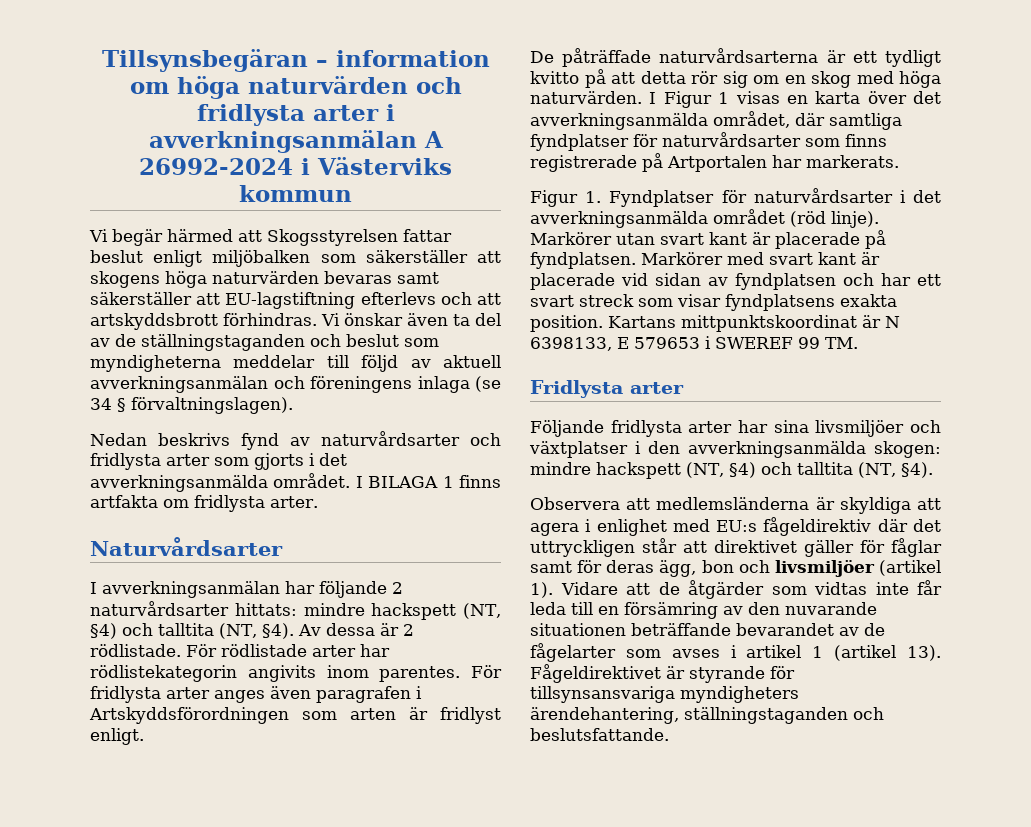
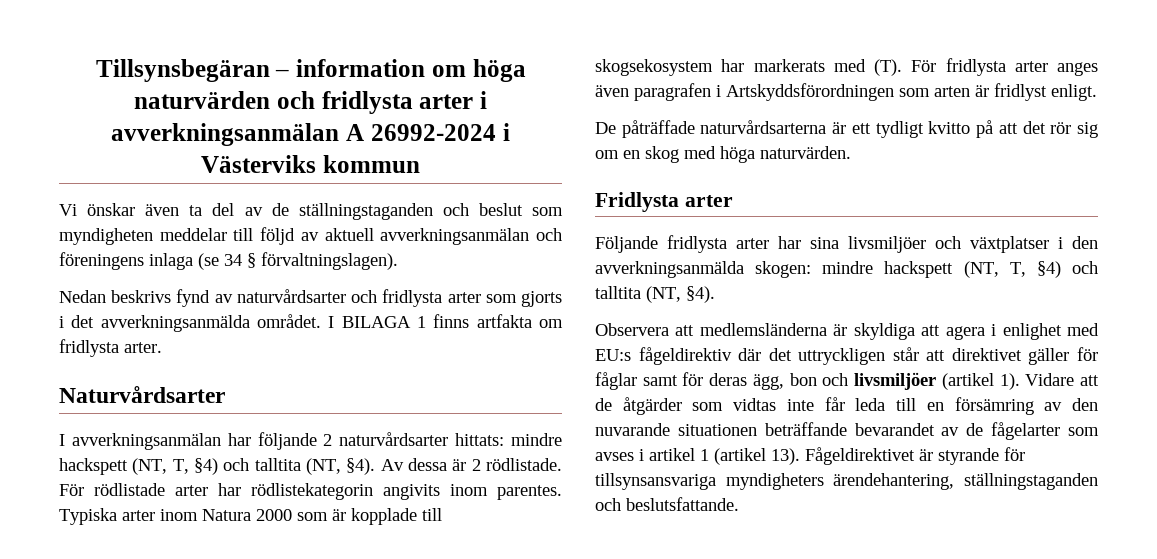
[112,229,452,246] [90,250,501,267] [90,271,439,288] [90,292,501,309] [90,313,340,330] begär härmed att Skogsstyrelsen fattar beslut enligt miljöbalken som säkerställer att skogens höga naturvärden bevaras samt säkerställer att EU-lagstiftning efterlevs och att artskyddsbrott förhindras. Vi -> (77, 210) none
[90,355,221,372] myndigheterna -> [59,228,153,245] myndigheten
(502, 611) none -> [172,459,189,474] T,
(461, 674) none -> [59,508,442,525] [595,59,902,76] Typiska arter inom Natura 2000 som är kopplade till skogsekosystem har markerats med (T).
[640,71,686,84] detta -> [1022,121,1046,134] det
[649,91,941,108] [530,111,902,130] [530,132,887,151] [530,153,899,172] [530,188,941,207] [530,209,879,228] [530,230,886,249] [530,252,880,269] [530,273,941,290] [530,294,897,311] [530,315,900,332] [530,336,858,351] I Figur 1 visas en karta över det avverkningsanmälda området, där samtliga fyndplatser för naturvårdsarter som finns registrerade på Artportalen har markerats. // Figur 1. Fyndplatser för naturvårdsarter i det avverkningsanmälda området (röd linje). Markörer utan svart kant är placerade på fyndplatsen. Markörer med svart kant är placerade vid sidan av fyndplatsen och har ett svart streck som visar fyndplatsens exakta position. Kartans mittpunktskoordinat är N 6398133, E 579653 i SWEREF 99 TM. -> (851, 152) none
(724, 470) none -> [1009,262,1026,277] T,

